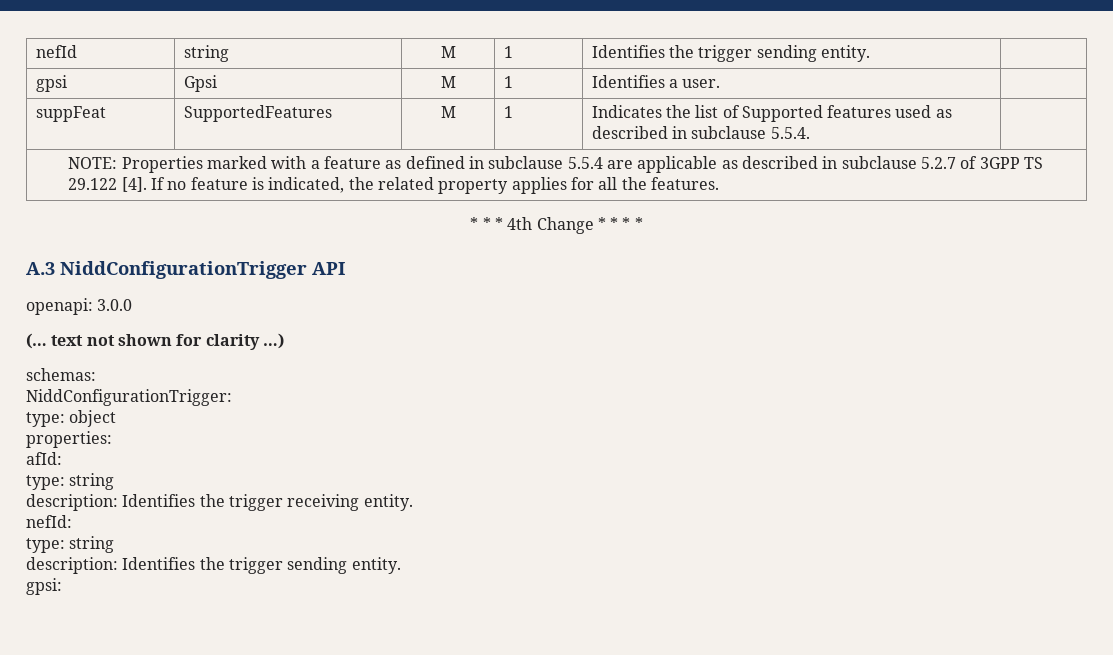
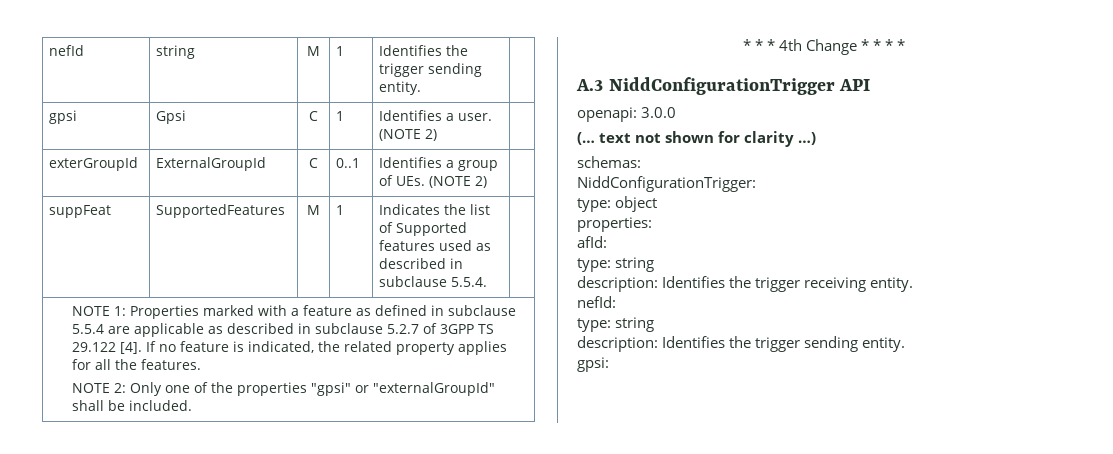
[440,76,456,88] M -> [309,111,318,121] C
(721, 83) none -> [379,129,438,141] [49,157,139,171] [156,157,267,171] [309,158,318,168] [336,158,361,168] [379,157,499,171] [379,175,488,188] (NOTE 2) | // exterGroupId | ExternalGroupId | C | 0..1 | Identifies a group of UEs. (NOTE 2)
[68,157,118,169] NOTE: -> [71,306,126,316] NOTE 1:
(719, 183) none -> [71,382,495,396] [71,400,192,411] // NOTE 2: Only one of the properties "gpsi" or "externalGroupId" shall be included.

